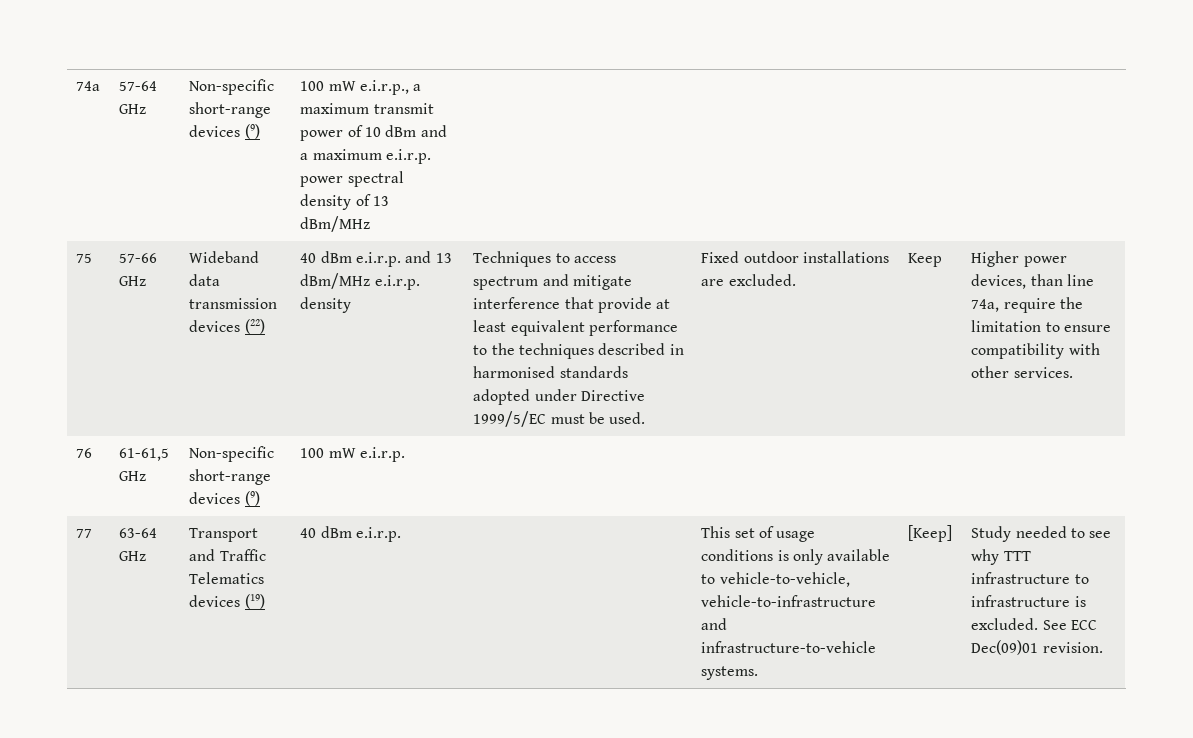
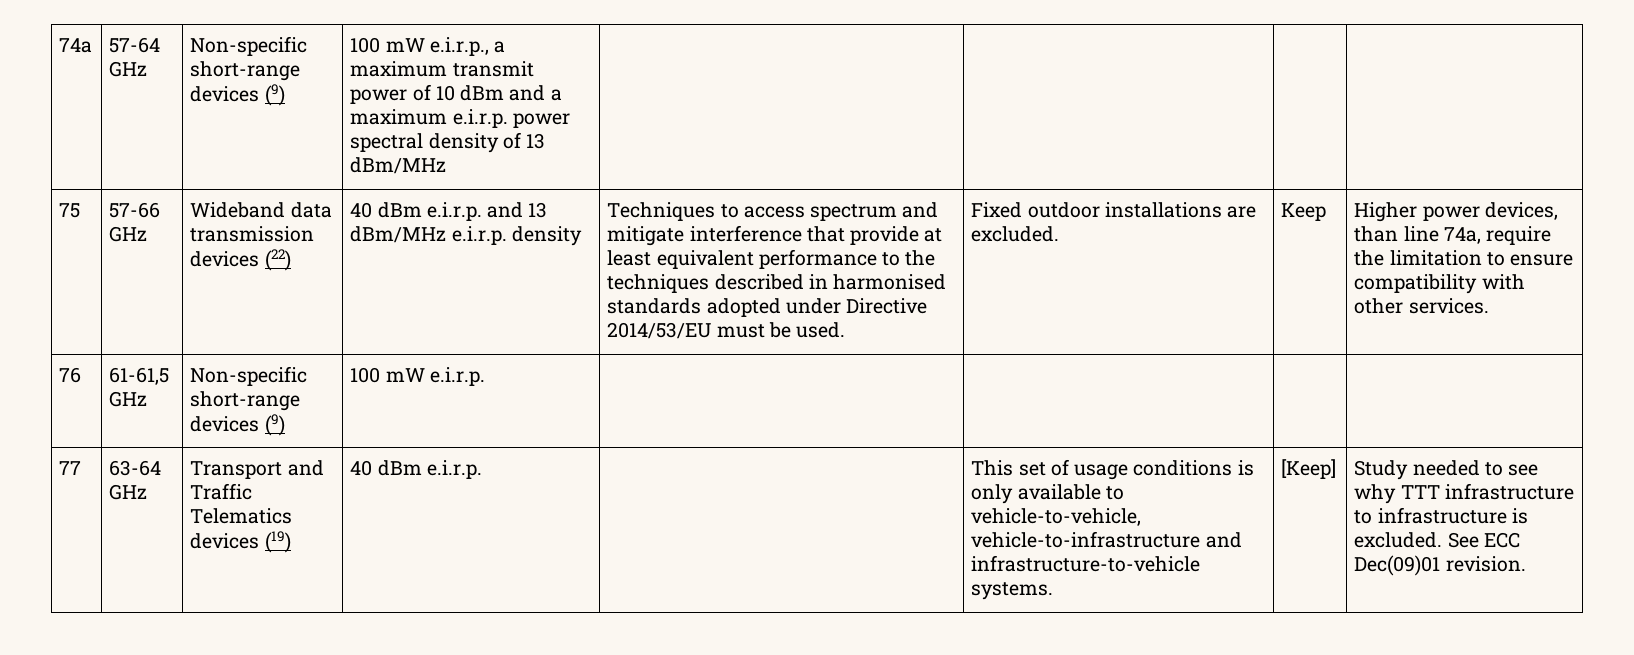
[473,411,547,427] 1999/5/EC -> [607,322,712,339] 2014/53/EU

